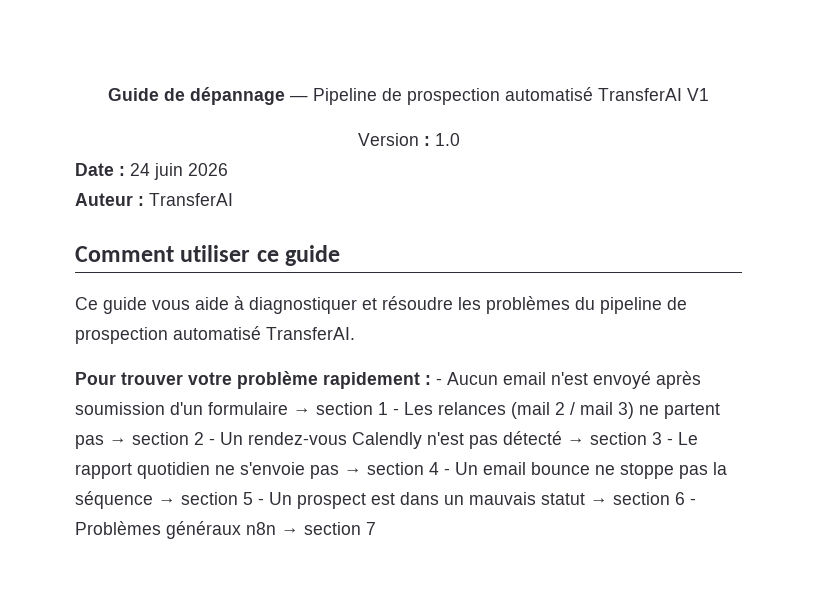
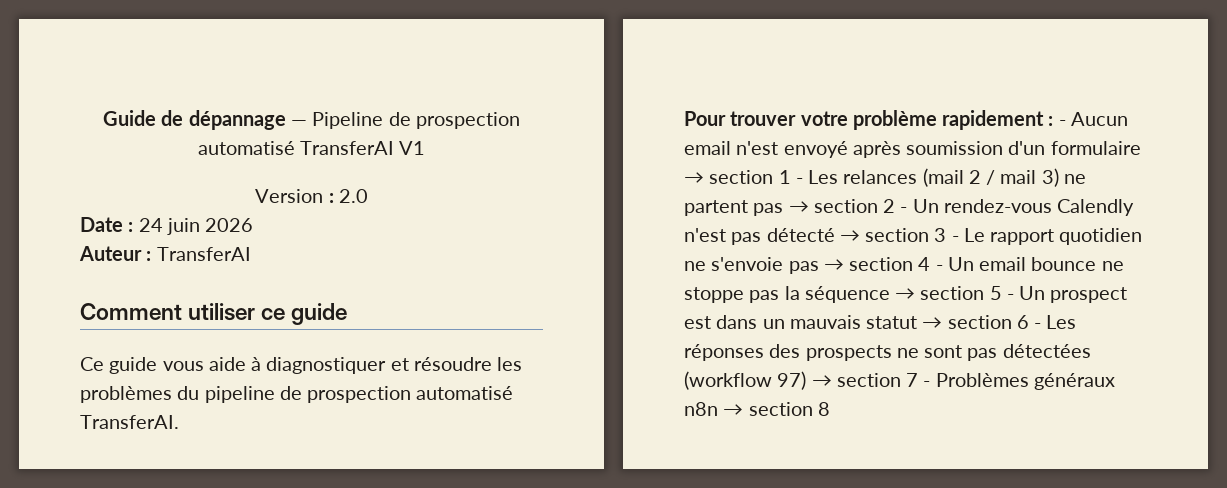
[434,133,460,146] 1.0 -> [338,189,368,203] 2.0
(696, 501) none -> [1046,315,1077,329] [684,344,1091,361] [684,371,931,390] Les réponses des prospects ne sont pas détectées (workflow 97) → section 7 -
[366,522,376,535] 7 -> [817,402,830,416] 8

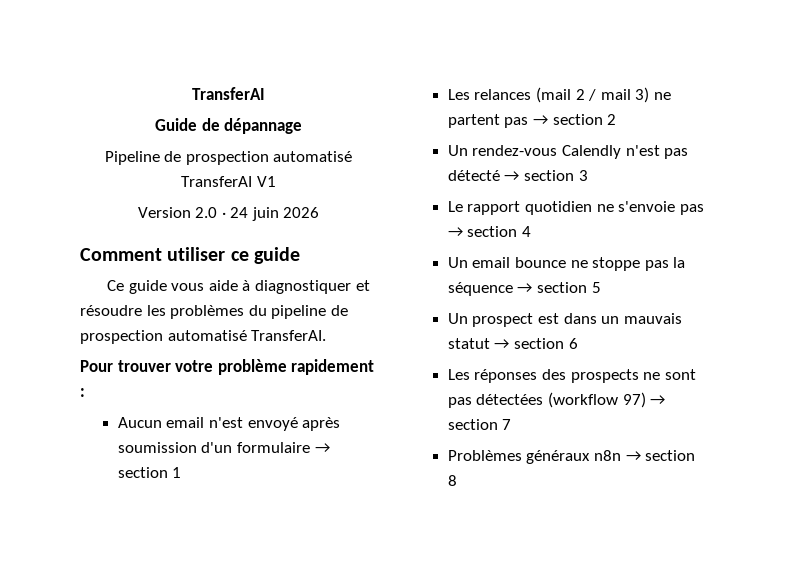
(103, 118) none -> [192,87,265,100] TransferAI //
[291,120,307,126] — -> (303, 126) //
[328,193,334,203] : -> (191, 212) none
[80,217,134,232] // Date : -> [221,212,226,218] ·
[79,246,251,261] // Auteur : TransferAI -> (320, 212) none
[1058,120,1066,126] - -> (85, 392) //
[795,178,803,184] - -> (182, 472) //
[900,207,908,213] - -> (617, 119) //
[951,236,959,242] - -> (588, 175) //
[935,265,943,271] - -> (531, 231) //
[1006,294,1014,300] - -> (601, 287) //
[1034,323,1042,329] - -> (578, 343) //
[923,381,931,387] - -> (512, 424) //

